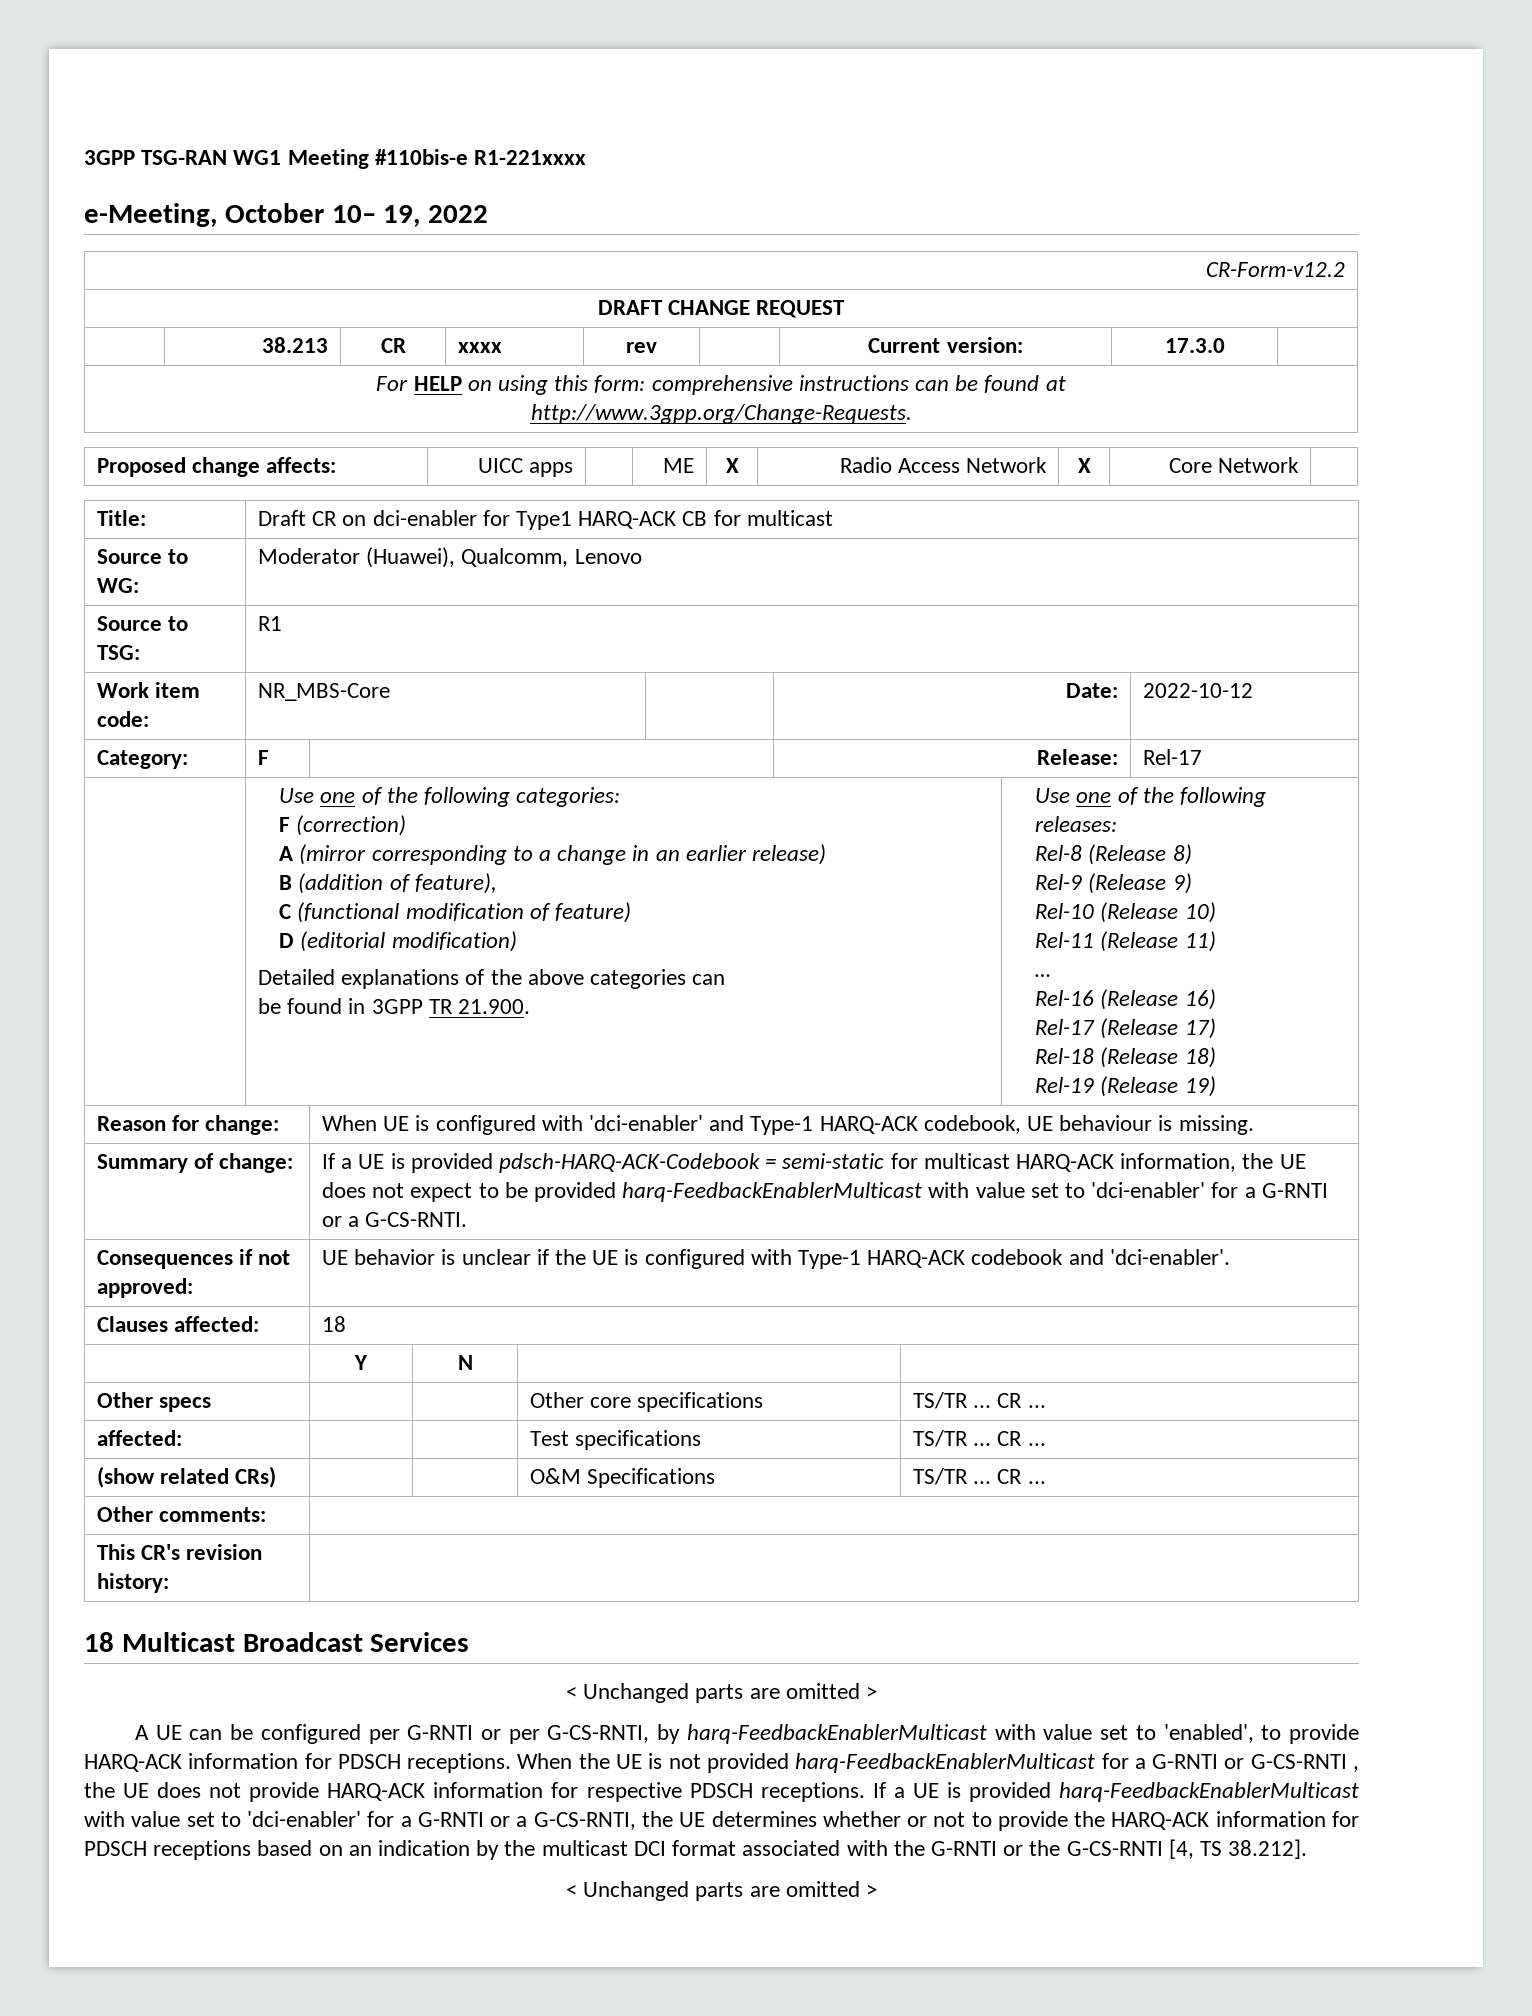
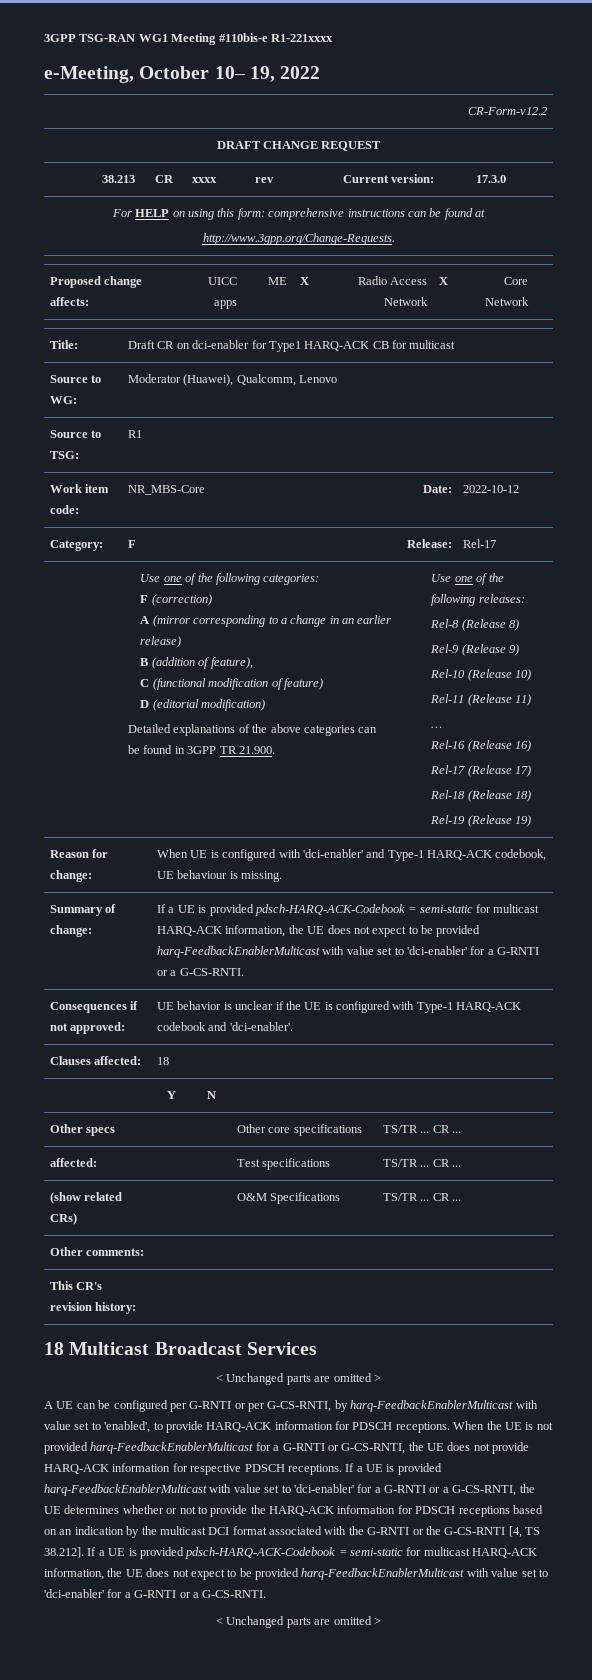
[1250,1754,1359,1772] G-CS-RNTI , -> [341,1443,406,1454] G-CS-RNTI,
(1308, 1849) none -> [87,1547,538,1559] [44,1568,548,1580] [44,1589,267,1598] If a UE is provided pdsch-HARQ-ACK-Codebook = semi-static for multicast HARQ-ACK information, the UE does not expect to be provided harq-FeedbackEnablerMulticast with value set to 'dci-enabler' for a G-RNTI or a G-CS-RNTI.

